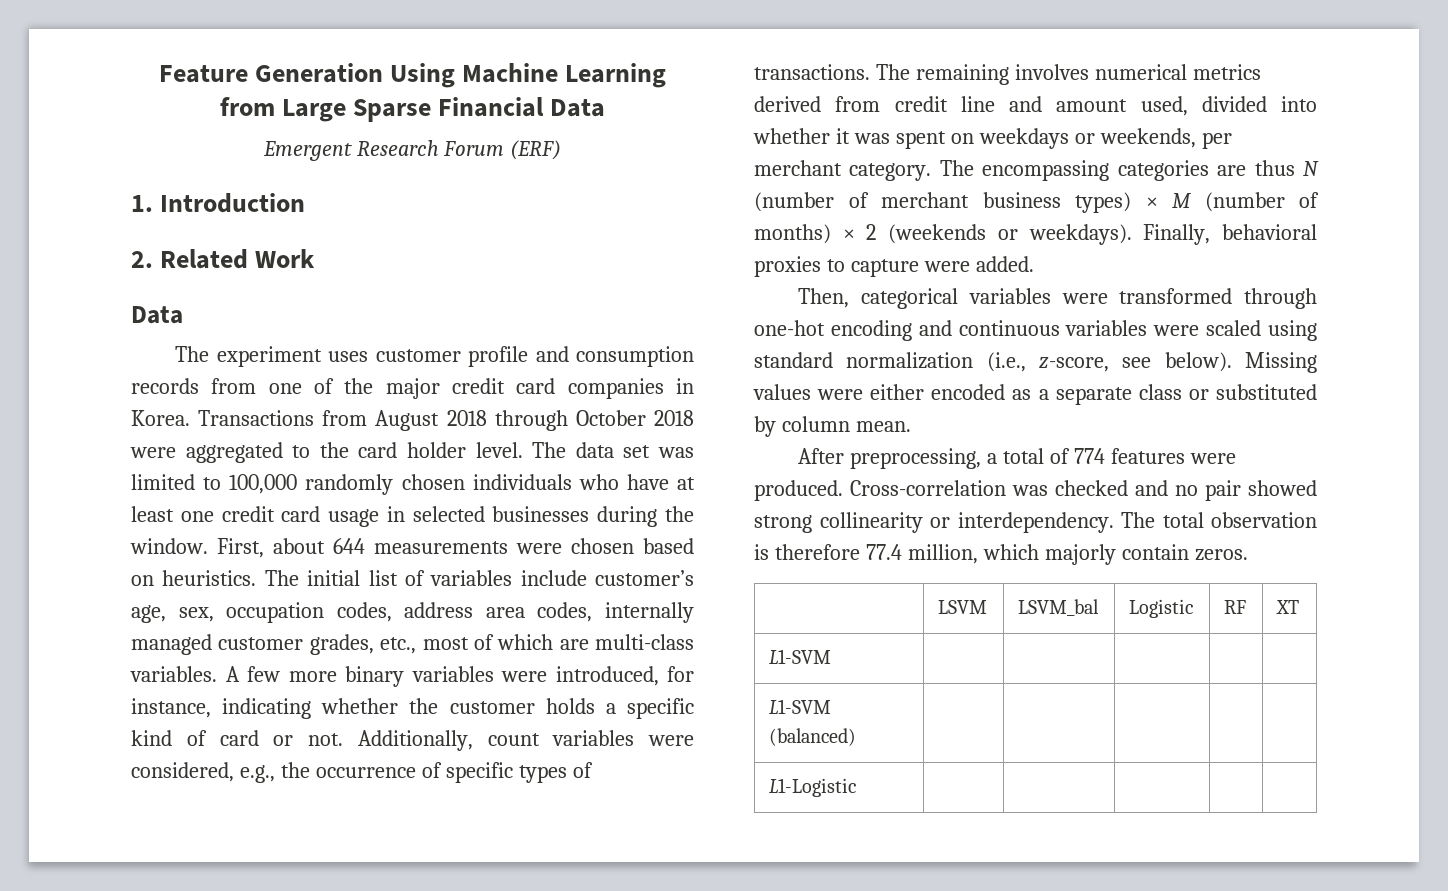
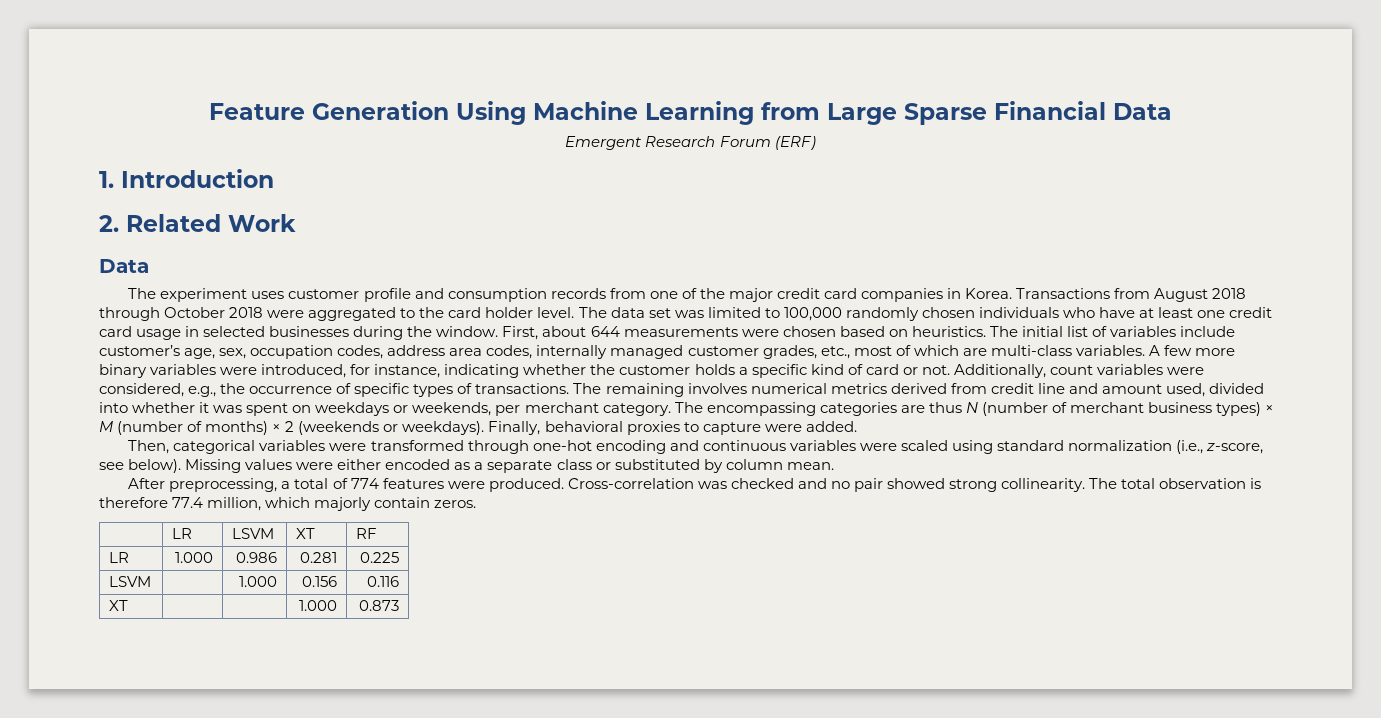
[819,512,1114,533] collinearity or interdependency. -> [1001,478,1086,492] collinearity.
[938,600,988,614] [1018,599,1100,616] [1129,599,1194,618] | LSVM | LSVM_bal | Logistic -> [172,528,193,539] [232,528,275,539] [296,528,316,539] | LR | LSVM | XT
[1276,600,1300,614] [769,649,832,664] [769,699,832,714] [769,728,857,746] [769,778,857,797] | XT // L1-SVM | | | | | // L1-SVM (balanced) | | | | | // L1-Logistic | | | | | -> [109,552,130,563] [174,552,213,563] [235,552,277,563] [299,552,337,563] [359,552,399,563] [109,576,152,587] [238,576,277,587] [301,576,337,587] [366,576,399,587] [109,600,129,611] [298,600,337,611] [358,600,399,611] // LR | 1.000 | 0.986 | 0.281 | 0.225 // LSVM | | 1.000 | 0.156 | 0.116 // XT | | | 1.000 | 0.873

